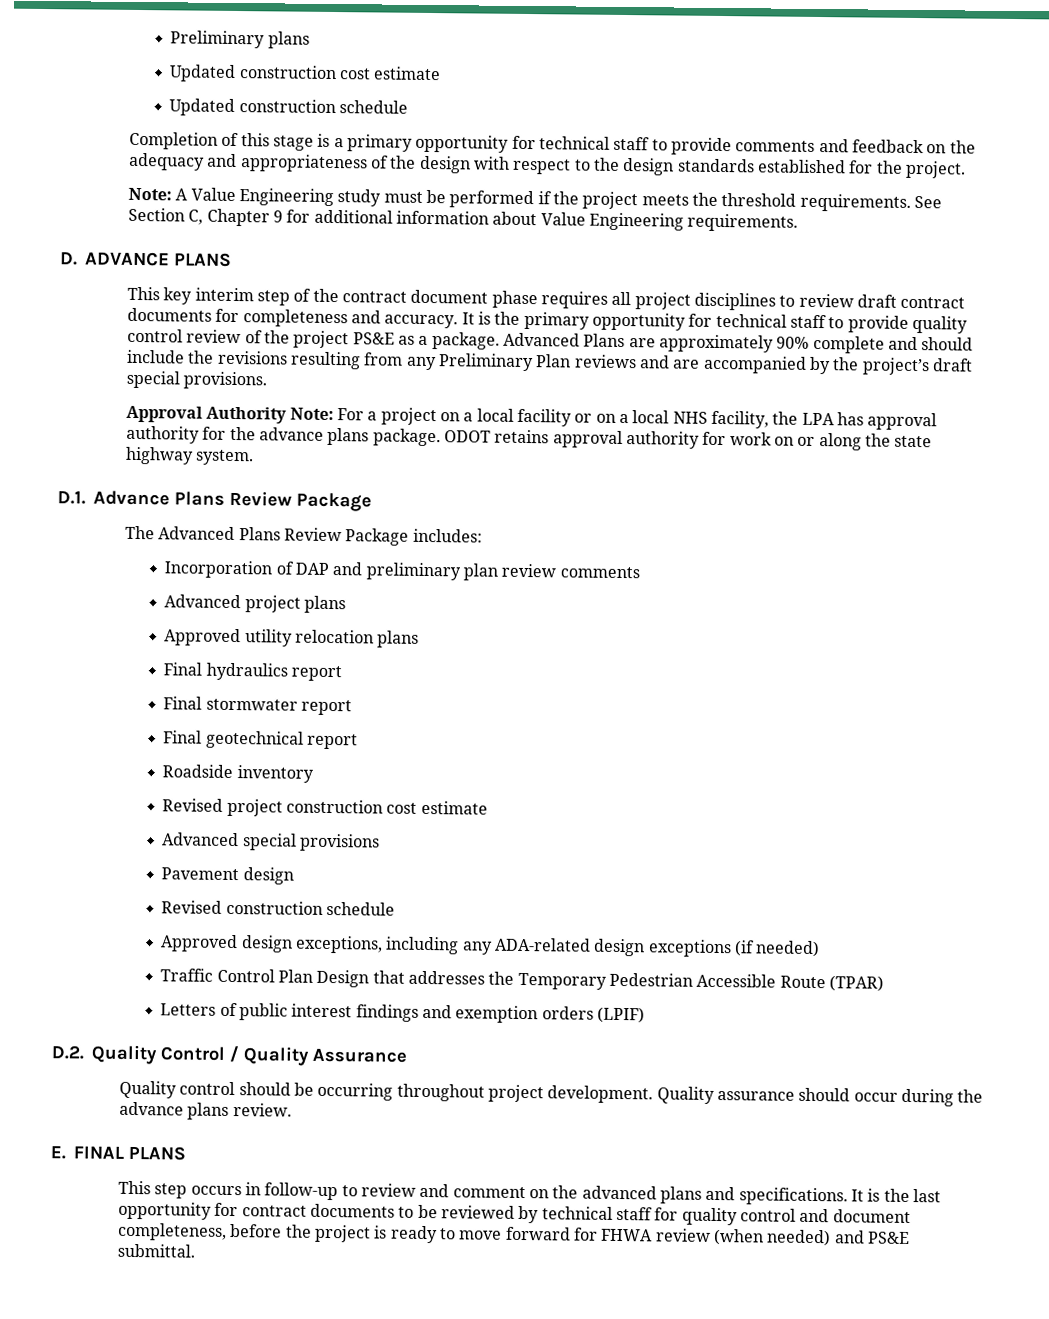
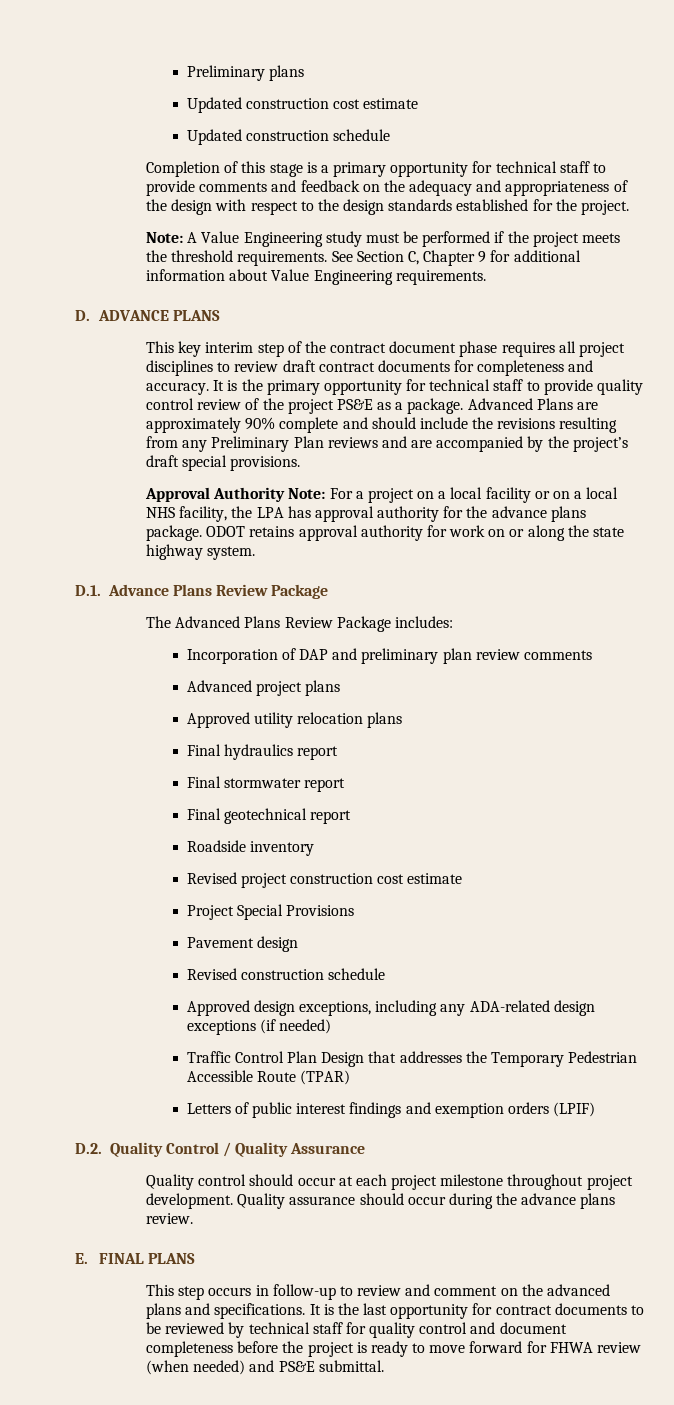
[162,832,381,852] Advanced special provisions -> [186,904,355,920] Project Special Provisions
[294,1082,394,1101] be occurring -> [297,1174,504,1190] occur at each project milestone
[118,1222,228,1241] completeness, -> [145,1341,233,1357] completeness

